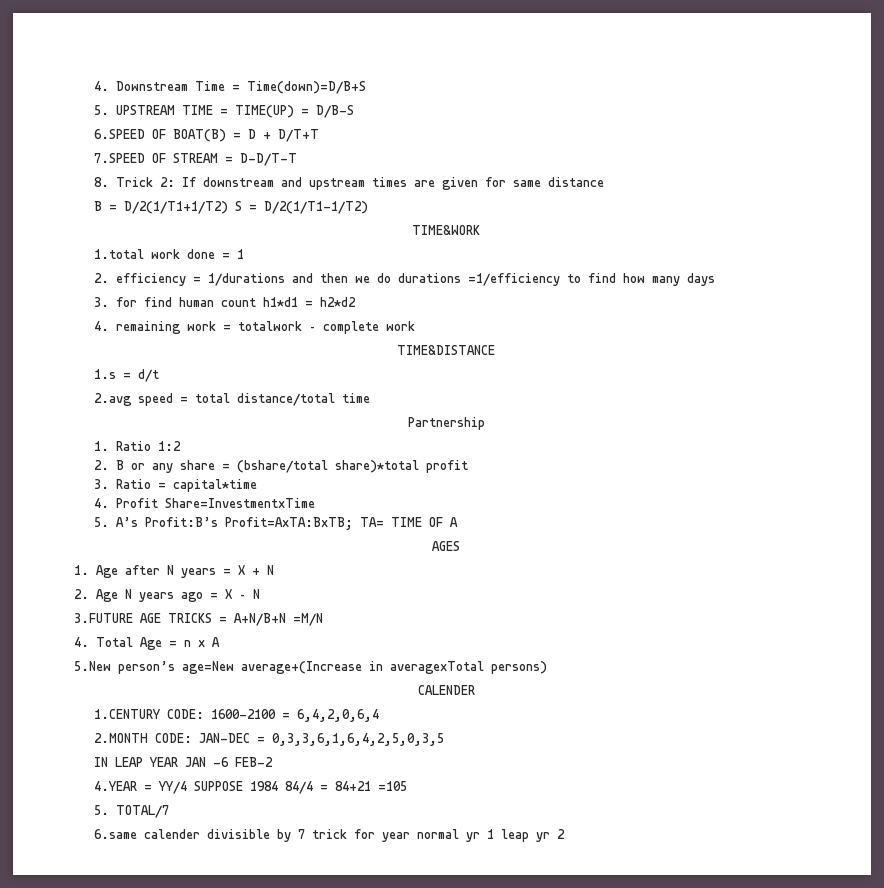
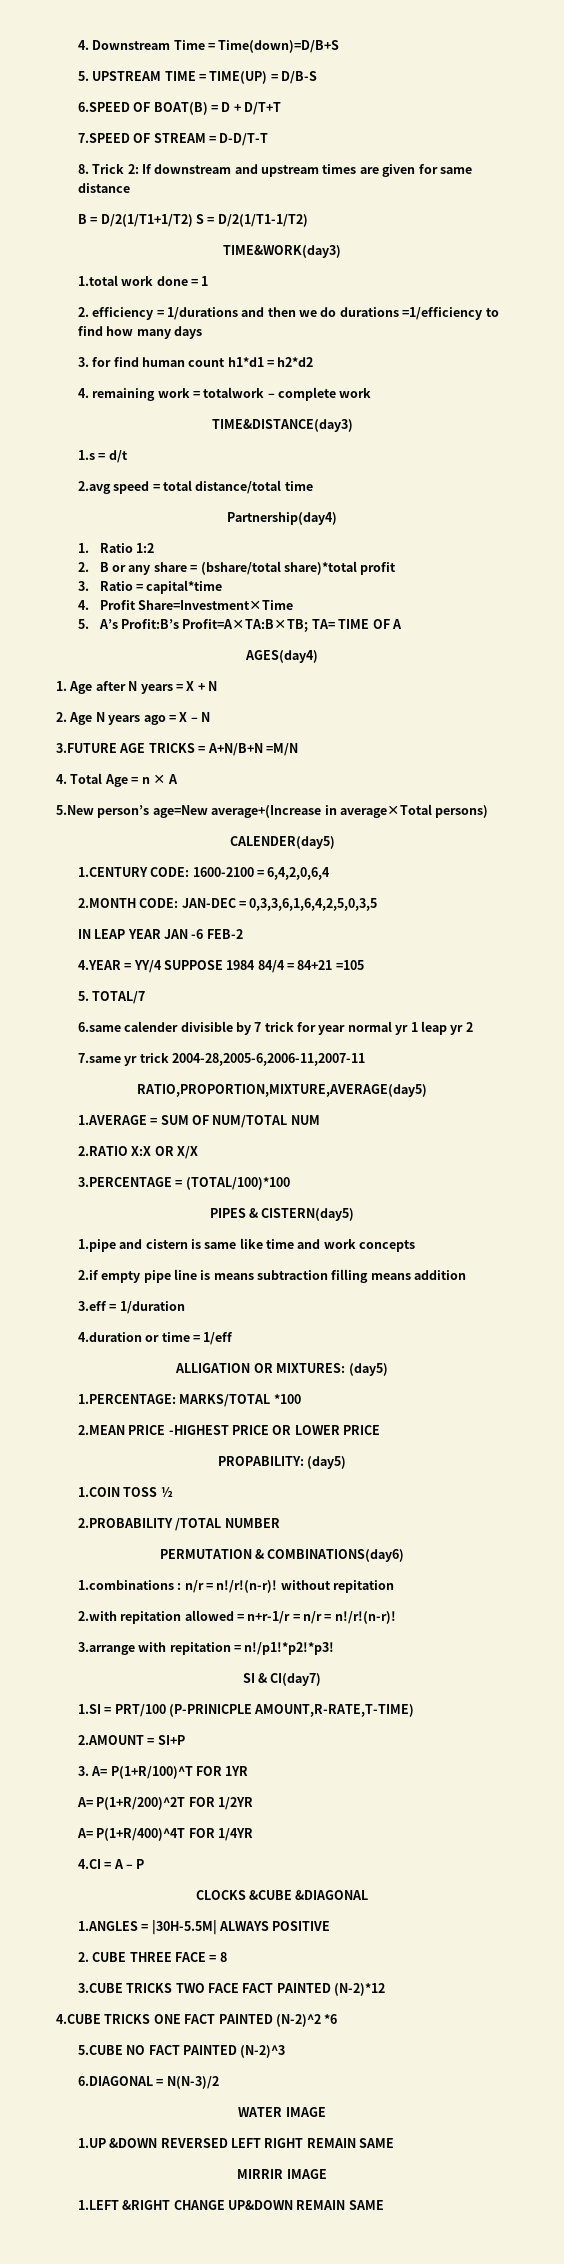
[412,225,480,235] TIME&WORK -> [223,245,341,258] TIME&WORK(day3)
[397,345,495,355] TIME&DISTANCE -> [211,419,353,432] TIME&DISTANCE(day3)
[407,417,485,430] Partnership -> [227,512,337,525] Partnership(day4)
[432,541,460,551] AGES -> [245,650,318,663] AGES(day4)
[417,685,475,695] CALENDER -> [229,836,335,849] CALENDER(day5)
(566, 834) none -> [77,1053,365,1066] [137,1084,427,1097] [77,1115,320,1128] [77,1146,198,1159] [77,1177,290,1190] [209,1208,355,1221] [77,1238,416,1252] [77,1269,467,1283] [77,1301,185,1314] [77,1332,234,1345] [175,1363,388,1376] [77,1394,301,1407] [77,1425,381,1435] [217,1456,347,1469] [77,1487,173,1497] [77,1518,280,1531] [159,1549,405,1562] [77,1580,395,1593] [77,1610,396,1624] [77,1642,335,1655] [242,1673,322,1686] [77,1704,415,1717] [77,1735,185,1745] [77,1766,249,1779] [76,1797,253,1810] [76,1828,253,1841] [77,1859,145,1869] [195,1890,369,1900] [77,1920,331,1935] [77,1952,227,1962] [77,1983,386,1996] [56,2014,338,2027] [77,2045,286,2058] [77,2076,219,2089] [238,2107,326,2117] [77,2138,395,2148] [237,2169,327,2179] [77,2200,384,2210] // 7.same yr trick 2004-28,2005-6,2006-11,2007-11 // RATIO,PROPORTION,MIXTURE,AVERAGE(day5) // 1.AVERAGE = SUM OF NUM/TOTAL NUM // 2.RATIO X:X OR X/X // 3.PERCENTAGE = (TOTAL/100)*100 // PIPES & CISTERN(day5) // 1.pipe and cistern is same like time and work concepts // 2.if empty pipe line is means subtraction filling means addition // 3.eff = 1/duration // 4.duration or time = 1/eff // ALLIGATION OR MIXTURES: (day5) // 1.PERCENTAGE: MARKS/TOTAL *100 // 2.MEAN PRICE -HIGHEST PRICE OR LOWER PRICE // PROPABILITY: (day5) // 1.COIN TOSS ½ // 2.PROBABILITY /TOTAL NUMBER // PERMUTATION & COMBINATIONS(day6) // 1.combinations : n/r = n!/r!(n-r)! without repitation // 2.with repitation allowed = n+r-1/r = n/r = n!/r!(n-r)! // 3.arrange with repitation = n!/p1!*p2!*p3! // SI & CI(day7) // 1.SI = PRT/100 (P-PRINICPLE AMOUNT,R-RATE,T-TIME) // 2.AMOUNT = SI+P // 3. A= P(1+R/100)^T FOR 1YR // A= P(1+R/200)^2T FOR 1/2YR // A= P(1+R/400)^4T FOR 1/4YR // 4.CI = A – P // CLOCKS &CUBE &DIAGONAL // 1.ANGLES = |30H-5.5M| ALWAYS POSITIVE // 2. CUBE THREE FACE = 8 // 3.CUBE TRICKS TWO FACE FACT PAINTED (N-2)*12 // 4.CUBE TRICKS ONE FACT PAINTED (N-2)^2 *6 // 5.CUBE NO FACT PAINTED (N-2)^3 // 6.DIAGONAL = N(N-3)/2 // WATER IMAGE // 1.UP &DOWN REVERSED LEFT RIGHT REMAIN SAME // MIRRIR IMAGE // 1.LEFT &RIGHT CHANGE UP&DOWN REMAIN SAME

